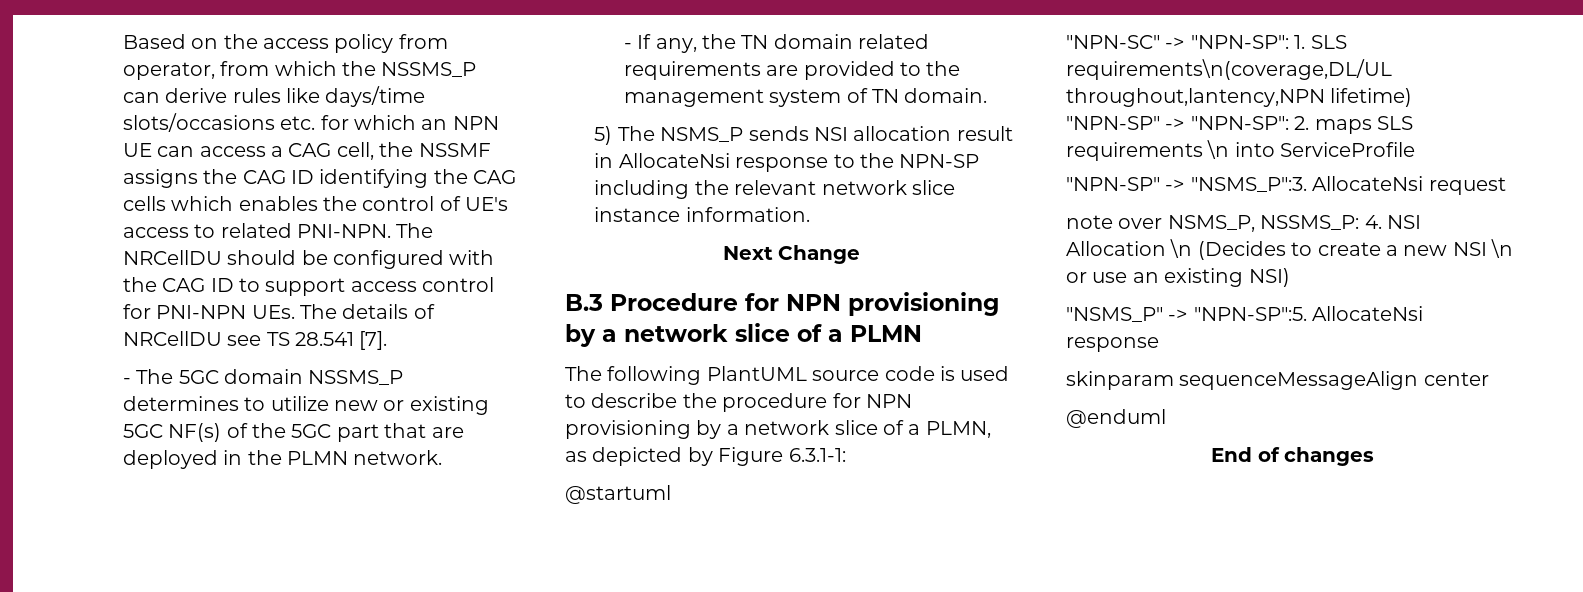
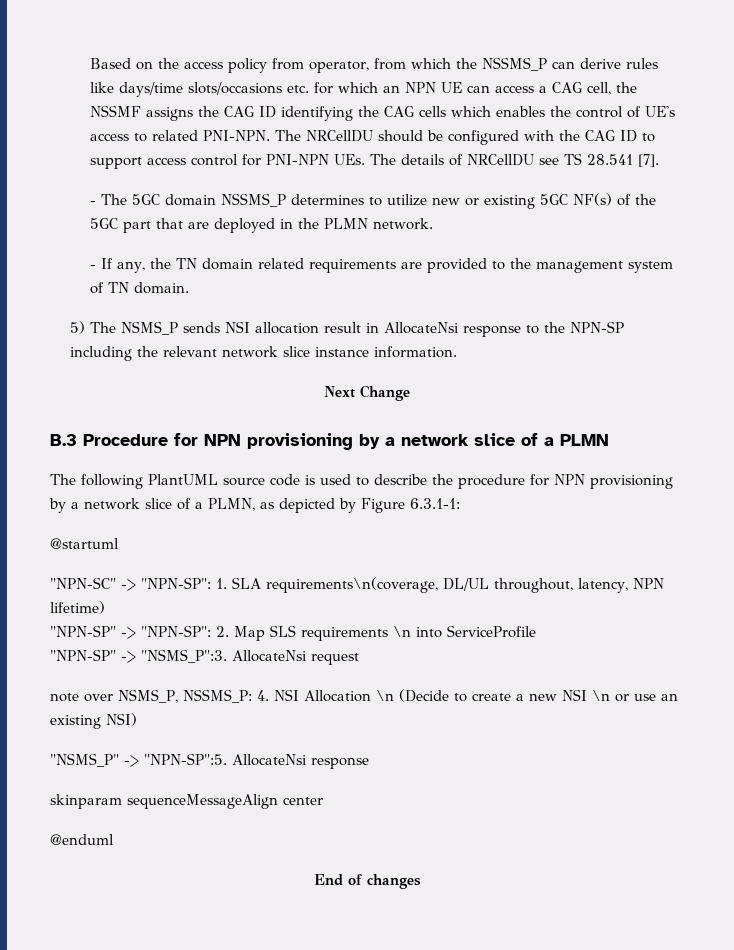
[1310,35,1347,49] [1066,59,1392,80] [1066,88,1325,107] SLS requirements\n(coverage,DL/UL throughout,lantency,NPN -> [232,577,664,593] SLA requirements\n(coverage, DL/UL throughout, latency, NPN
[1314,119,1372,134] maps -> [234,626,265,641] Map
[1197,241,1286,260] (Decides -> [398,689,449,702] (Decide

